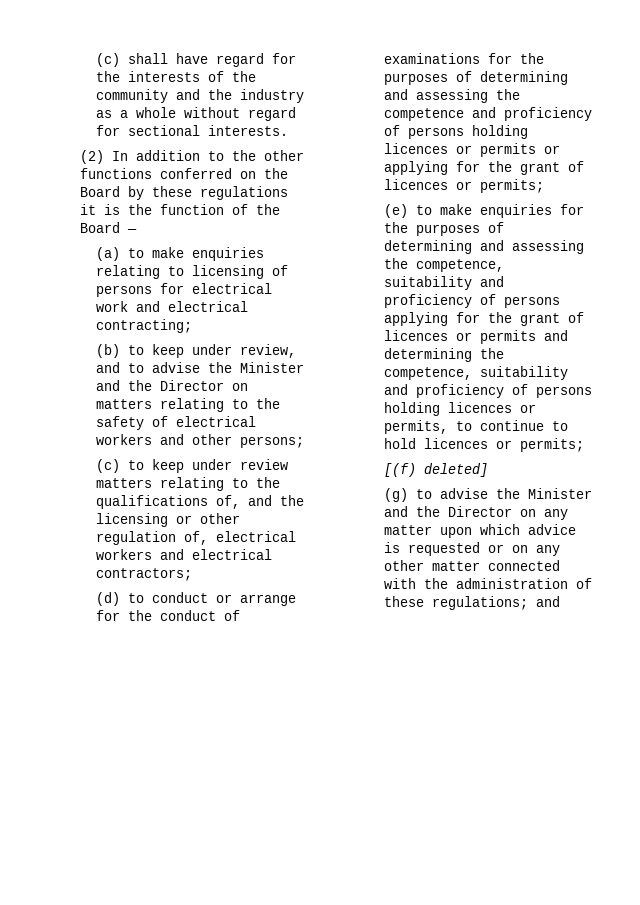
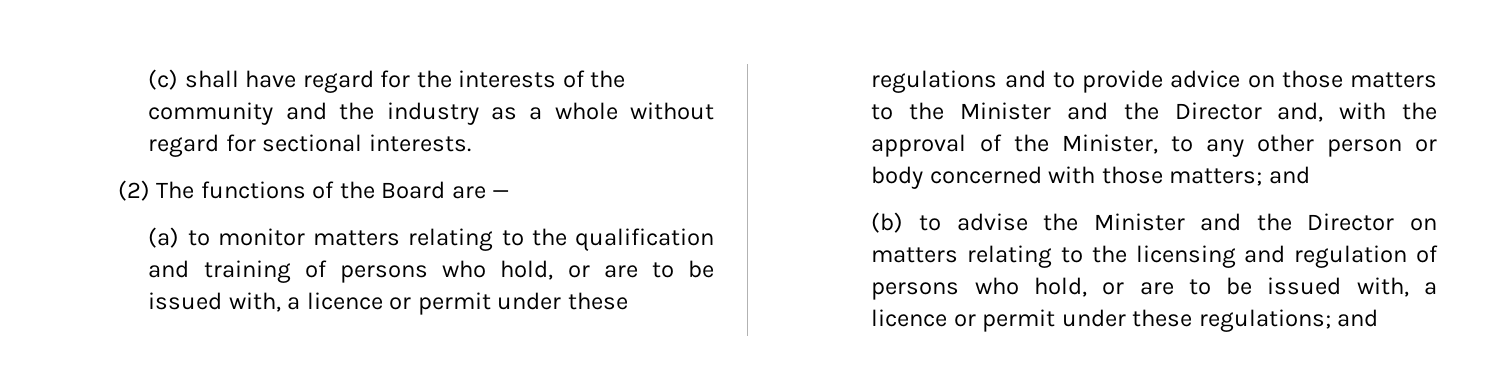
[111,150,304,161] [79,168,288,179] [79,186,288,200] [79,204,224,215] In addition to the other functions conferred on the Board by these regulations it is the function -> [156,181,306,199] The functions
(120, 227) none -> [451,186,486,199] are
[151,247,264,261] [95,265,288,279] [95,283,272,297] [95,301,248,312] [95,319,192,333] [95,344,296,358] [95,362,120,373] make enquiries relating to licensing of persons for electrical work and electrical contracting; // (b) to keep under review, and -> [217,228,714,251] [148,260,714,283] [148,292,628,315] [871,70,1437,93] [871,102,1437,122] [871,134,1437,157] [871,166,1310,189] [871,212,904,233] monitor matters relating to the qualification and training of persons who hold, or are to be issued with, a licence or permit under these regulations and to provide advice on those matters to the Minister and the Director and, with the approval of the Minister, to any other person or body concerned with those matters; and // (b)
[95,416,256,430] [95,434,304,448] [95,459,288,473] [95,477,280,491] [95,495,304,509] [95,513,240,527] [95,531,296,545] [95,549,272,560] [95,568,192,581] [95,592,296,606] [95,610,240,621] [383,53,544,64] [383,71,568,85] [383,89,520,103] [383,107,592,121] [383,125,528,139] [383,143,560,157] [383,161,584,175] [383,179,544,193] [383,204,584,218] [383,222,504,236] [383,240,584,254] [383,258,504,272] [383,276,504,290] [383,294,560,308] [383,312,584,326] [383,330,568,344] [383,348,504,362] [383,366,568,380] [383,384,592,398] [383,402,536,416] [383,420,568,434] [383,438,584,452] [383,463,488,477] [383,488,592,502] [383,506,568,520] [383,524,576,538] [383,542,560,556] [383,560,560,571] [383,578,592,589] safety of electrical workers and other persons; // (c) to keep under review matters relating to the qualifications of, and the licensing or other regulation of, electrical workers and electrical contractors; // (d) to conduct or arrange for the conduct of examinations for the purposes of determining and assessing the competence and proficiency of persons holding licences or permits or applying for the grant of licences or permits; // (e) to make enquiries for the purposes of determining and assessing the competence, suitability and proficiency of persons applying for the grant of licences or permits and determining the competence, suitability and proficiency of persons holding licences or permits, to continue to hold licences or permits; // [(f) deleted] // (g) to advise the Minister and the Director on any matter upon which advice is requested or on any other matter connected with the administration of -> [1135,245,1438,268] [871,277,1437,300] [871,309,1126,332] licensing and regulation of persons who hold, or are to be issued with, a licence or permit under

